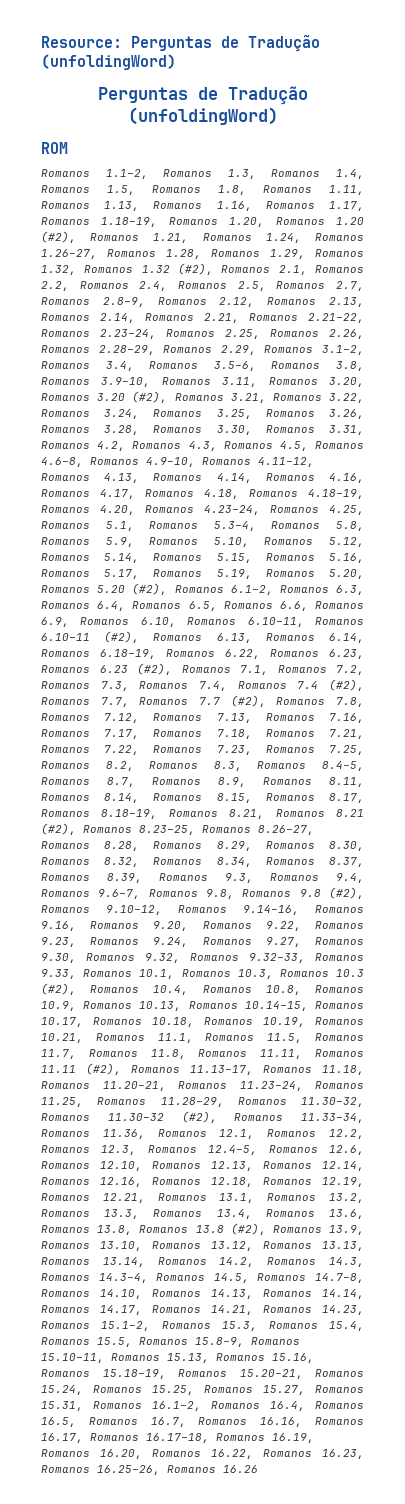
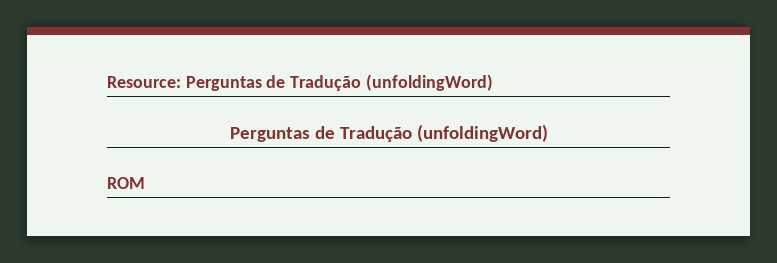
[41,169,364,179] [41,185,364,195] [41,201,364,211] [41,217,364,227] [41,231,364,243] [41,249,364,259] [41,263,365,275] [41,281,364,291] [41,297,365,307] [41,313,364,323] [41,329,364,339] [41,345,364,355] [41,361,364,371] [41,377,364,387] [41,391,364,403] [41,409,364,419] [41,425,364,435] [41,441,364,451] [41,457,314,467] [41,473,364,483] [41,489,364,499] [41,505,364,515] [41,521,364,531] [41,537,364,547] [41,553,364,563] [41,569,364,579] [41,583,364,595] [41,601,364,611] [41,617,364,627] [41,631,364,643] [41,649,364,659] [41,663,364,675] [41,679,364,691] [41,695,364,707] [41,713,364,723] [41,729,364,739] [41,745,364,755] [41,761,364,771] [41,777,364,787] [41,793,364,803] [41,809,364,819] [41,823,314,835] [41,841,364,851] [41,857,364,867] [41,873,364,883] [41,887,364,899] [41,905,364,915] [41,921,364,931] [41,937,364,947] [41,953,364,963] [41,969,364,979] [41,983,364,995] [41,1001,364,1011] [41,1017,364,1027] [41,1033,365,1043] [41,1049,365,1059] [41,1063,364,1075] [41,1081,364,1091] [41,1097,364,1107] [41,1111,364,1123] [41,1129,365,1139] [41,1145,364,1155] [41,1161,364,1171] [41,1177,364,1187] [41,1193,365,1203] [41,1209,364,1219] [41,1223,364,1235] [41,1241,364,1251] [41,1257,365,1267] [41,1273,364,1283] [41,1289,364,1299] [41,1305,364,1315] [41,1321,364,1331] [41,1337,300,1347] [41,1353,314,1363] [41,1369,364,1379] [41,1385,364,1395] [41,1401,364,1411] [41,1417,365,1427] [41,1433,314,1443] [41,1449,364,1459] [41,1465,258,1475] // Romanos 1.1–2, Romanos 1.3, Romanos 1.4, Romanos 1.5, Romanos 1.8, Romanos 1.11, Romanos 1.13, Romanos 1.16, Romanos 1.17, Romanos 1.18–19, Romanos 1.20, Romanos 1.20 (#2), Romanos 1.21, Romanos 1.24, Romanos 1.26–27, Romanos 1.28, Romanos 1.29, Romanos 1.32, Romanos 1.32 (#2), Romanos 2.1, Romanos 2.2, Romanos 2.4, Romanos 2.5, Romanos 2.7, Romanos 2.8–9, Romanos 2.12, Romanos 2.13, Romanos 2.14, Romanos 2.21, Romanos 2.21–22, Romanos 2.23–24, Romanos 2.25, Romanos 2.26, Romanos 2.28–29, Romanos 2.29, Romanos 3.1–2, Romanos 3.4, Romanos 3.5–6, Romanos 3.8, Romanos 3.9–10, Romanos 3.11, Romanos 3.20, Romanos 3.20 (#2), Romanos 3.21, Romanos 3.22, Romanos 3.24, Romanos 3.25, Romanos 3.26, Romanos 3.28, Romanos 3.30, Romanos 3.31, Romanos 4.2, Romanos 4.3, Romanos 4.5, Romanos 4.6–8, Romanos 4.9–10, Romanos 4.11–12, Romanos 4.13, Romanos 4.14, Romanos 4.16, Romanos 4.17, Romanos 4.18, Romanos 4.18–19, Romanos 4.20, Romanos 4.23–24, Romanos 4.25, Romanos 5.1, Romanos 5.3–4, Romanos 5.8, Romanos 5.9, Romanos 5.10, Romanos 5.12, Romanos 5.14, Romanos 5.15, Romanos 5.16, Romanos 5.17, Romanos 5.19, Romanos 5.20, Romanos 5.20 (#2), Romanos 6.1–2, Romanos 6.3, Romanos 6.4, Romanos 6.5, Romanos 6.6, Romanos 6.9, Romanos 6.10, Romanos 6.10–11, Romanos 6.10–11 (#2), Romanos 6.13, Romanos 6.14, Romanos 6.18–19, Romanos 6.22, Romanos 6.23, Romanos 6.23 (#2), Romanos 7.1, Romanos 7.2, Romanos 7.3, Romanos 7.4, Romanos 7.4 (#2), Romanos 7.7, Romanos 7.7 (#2), Romanos 7.8, Romanos 7.12, Romanos 7.13, Romanos 7.16, Romanos 7.17, Romanos 7.18, Romanos 7.21, Romanos 7.22, Romanos 7.23, Romanos 7.25, Romanos 8.2, Romanos 8.3, Romanos 8.4–5, Romanos 8.7, Romanos 8.9, Romanos 8.11, Romanos 8.14, Romanos 8.15, Romanos 8.17, Romanos 8.18–19, Romanos 8.21, Romanos 8.21 (#2), Romanos 8.23–25, Romanos 8.26–27, Romanos 8.28, Romanos 8.29, Romanos 8.30, Romanos 8.32, Romanos 8.34, Romanos 8.37, Romanos 8.39, Romanos 9.3, Romanos 9.4, Romanos 9.6–7, Romanos 9.8, Romanos 9.8 (#2), Romanos 9.10–12, Romanos 9.14–16, Romanos 9.16, Romanos 9.20, Romanos 9.22, Romanos 9.23, Romanos 9.24, Romanos 9.27, Romanos 9.30, Romanos 9.32, Romanos 9.32–33, Romanos 9.33, Romanos 10.1, Romanos 10.3, Romanos 10.3 (#2), Romanos 10.4, Romanos 10.8, Romanos 10.9, Romanos 10.13, Romanos 10.14–15, Romanos 10.17, Romanos 10.18, Romanos 10.19, Romanos 10.21, Romanos 11.1, Romanos 11.5, Romanos 11.7, Romanos 11.8, Romanos 11.11, Romanos 11.11 (#2), Romanos 11.13–17, Romanos 11.18, Romanos 11.20–21, Romanos 11.23–24, Romanos 11.25, Romanos 11.28–29, Romanos 11.30–32, Romanos 11.30–32 (#2), Romanos 11.33–34, Romanos 11.36, Romanos 12.1, Romanos 12.2, Romanos 12.3, Romanos 12.4–5, Romanos 12.6, Romanos 12.10, Romanos 12.13, Romanos 12.14, Romanos 12.16, Romanos 12.18, Romanos 12.19, Romanos 12.21, Romanos 13.1, Romanos 13.2, Romanos 13.3, Romanos 13.4, Romanos 13.6, Romanos 13.8, Romanos 13.8 (#2), Romanos 13.9, Romanos 13.10, Romanos 13.12, Romanos 13.13, Romanos 13.14, Romanos 14.2, Romanos 14.3, Romanos 14.3–4, Romanos 14.5, Romanos 14.7–8, Romanos 14.10, Romanos 14.13, Romanos 14.14, Romanos 14.17, Romanos 14.21, Romanos 14.23, Romanos 15.1–2, Romanos 15.3, Romanos 15.4, Romanos 15.5, Romanos 15.8–9, Romanos 15.10–11, Romanos 15.13, Romanos 15.16, Romanos 15.18–19, Romanos 15.20–21, Romanos 15.24, Romanos 15.25, Romanos 15.27, Romanos 15.31, Romanos 16.1–2, Romanos 16.4, Romanos 16.5, Romanos 16.7, Romanos 16.16, Romanos 16.17, Romanos 16.17–18, Romanos 16.19, Romanos 16.20, Romanos 16.22, Romanos 16.23, Romanos 16.25–26, Romanos 16.26 -> (145, 183) none

